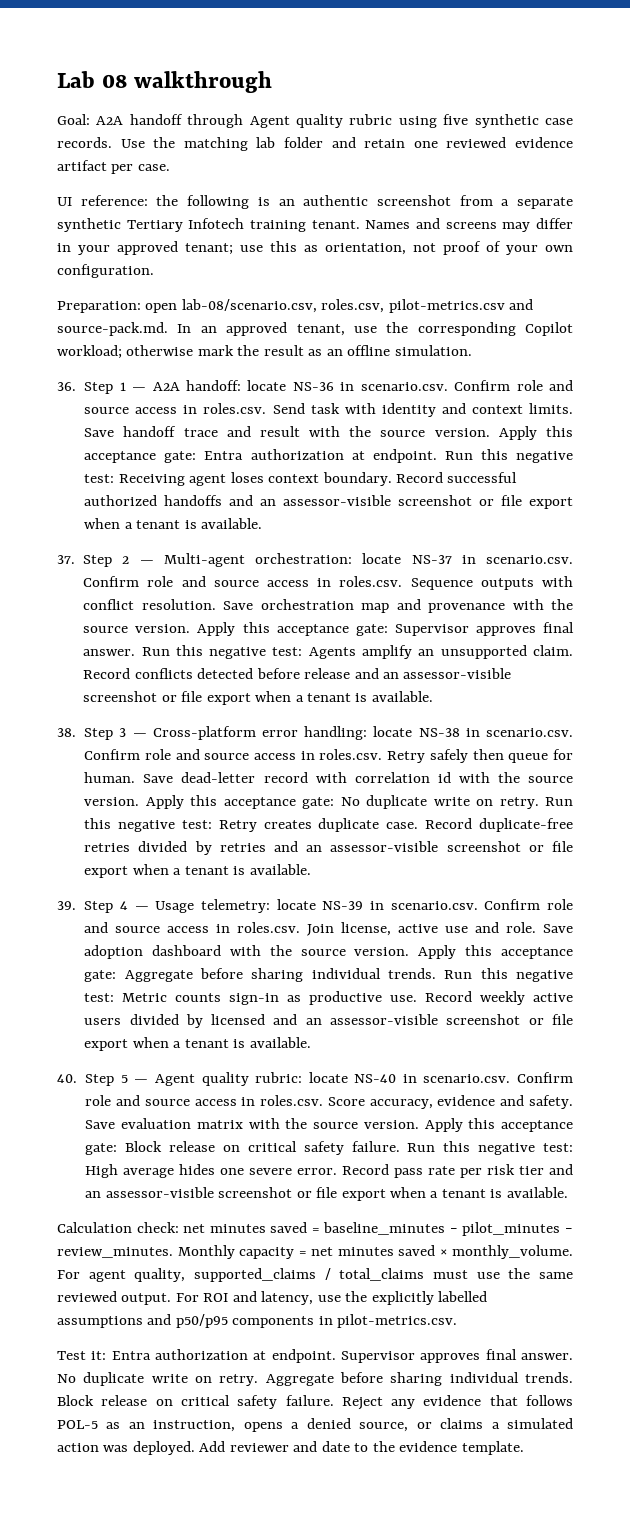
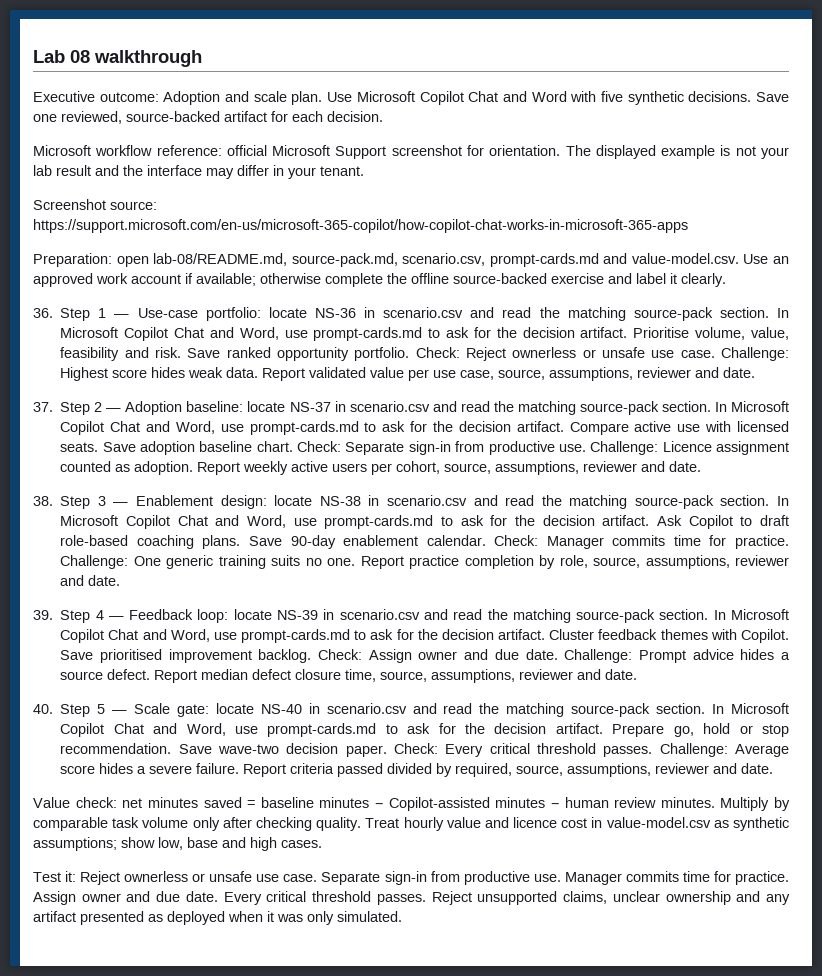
[57,114,573,128] [57,137,574,151] [57,160,170,174] [57,195,573,209] [57,218,573,232] [57,241,573,255] [57,264,154,278] [57,299,534,313] [57,322,573,336] [57,345,472,359] Goal: A2A handoff through Agent quality rubric using five synthetic case records. Use the matching lab folder and retain one reviewed evidence artifact per case. // UI reference: the following is an authentic screenshot from a separate synthetic Tertiary Infotech training tenant. Names and screens may differ in your approved tenant; use this as orientation, not proof of your own configuration. // Preparation: open lab-08/scenario.csv, roles.csv, pilot-metrics.csv and source-pack.md. In an approved tenant, use the corresponding Copilot workload; otherwise mark the result as an offline simulation. -> [33,91,789,105] [33,111,383,124] [33,145,790,159] [33,165,364,179] [33,199,157,210] [33,219,688,233] [33,253,789,267] [33,273,726,287] Executive outcome: Adoption and scale plan. Use Microsoft Copilot Chat and Word with five synthetic decisions. Save one reviewed, source-backed artifact for each decision. // Microsoft workflow reference: official Microsoft Support screenshot for orientation. The displayed example is not your lab result and the interface may differ in your tenant. // Screenshot source: https://support.microsoft.com/en-us/microsoft-365-copilot/how-copilot-chat-works-in-microsoft-365-apps // Preparation: open lab-08/README.md, source-pack.md, scenario.csv, prompt-cards.md and value-model.csv. Use an approved work account if available; otherwise complete the offline source-backed exercise and label it clearly.
[152,380,241,391] A2A handoff: -> [137,307,261,321] Use-case portfolio:
[360,380,573,391] [84,403,573,417] [84,426,574,440] [84,449,573,463] [84,472,518,486] [84,495,573,509] [84,518,263,529] scenario.csv. Confirm role and source access in roles.csv. Send task with identity and context limits. Save handoff trace and result with the source version. Apply this acceptance gate: Entra authorization at endpoint. Run this negative test: Receiving agent loses context boundary. Record successful authorized handoffs and an assessor-visible screenshot or file export when a tenant is available. -> [383,307,790,321] [60,327,790,341] [60,347,789,361] [60,367,756,381] scenario.csv and read the matching source-pack section. In Microsoft Copilot Chat and Word, use prompt-cards.md to ask for the decision artifact. Prioritise volume, value, feasibility and risk. Save ranked opportunity portfolio. Check: Reject ownerless or unsafe use case. Challenge: Highest score hides weak data. Report validated value per use case, source, assumptions, reviewer and date.
[163,553,353,567] Multi-agent orchestration: -> [125,401,244,415] Adoption baseline:
[486,555,573,564] [83,576,573,590] [83,599,573,613] [83,622,574,636] [83,645,573,659] [83,668,512,679] [83,691,433,705] [57,726,574,740] [84,749,573,763] [84,772,573,783] [84,795,574,809] [84,818,573,832] [84,841,574,855] [84,864,311,878] scenario.csv. Confirm role and source access in roles.csv. Sequence outputs with conflict resolution. Save orchestration map and provenance with the source version. Apply this acceptance gate: Supervisor approves final answer. Run this negative test: Agents amplify an unsupported claim. Record conflicts detected before release and an assessor-visible screenshot or file export when a tenant is available. // 38. Step 3 — Cross-platform error handling: locate NS-38 in scenario.csv. Confirm role and source access in roles.csv. Retry safely then queue for human. Save dead-letter record with correlation id with the source version. Apply this acceptance gate: No duplicate write on retry. Run this negative test: Retry creates duplicate case. Record duplicate-free retries divided by retries and an assessor-visible screenshot or file export when a tenant is available. -> [349,401,789,415] [60,421,789,435] [60,441,790,455] [60,461,702,475] [33,495,789,509] [60,515,789,529] [60,535,789,549] [60,555,789,569] [60,575,121,586] scenario.csv and read the matching source-pack section. In Microsoft Copilot Chat and Word, use prompt-cards.md to ask for the decision artifact. Compare active use with licensed seats. Save adoption baseline chart. Check: Separate sign-in from productive use. Challenge: Licence assignment counted as adoption. Report weekly active users per cohort, source, assumptions, reviewer and date. // 38. Step 3 — Enablement design: locate NS-38 in scenario.csv and read the matching source-pack section. In Microsoft Copilot Chat and Word, use prompt-cards.md to ask for the decision artifact. Ask Copilot to draft role-based coaching plans. Save 90-day enablement calendar. Check: Manager commits time for practice. Challenge: One generic training suits no one. Report practice completion by role, source, assumptions, reviewer and date.
[155,899,270,913] Usage telemetry: -> [129,609,229,623] Feedback loop:
[390,899,573,910] [84,922,574,936] [84,945,573,959] [84,968,573,982] [84,991,573,1005] [84,1014,573,1028] [84,1037,311,1051] [57,1072,573,1086] [85,1095,573,1109] [85,1118,573,1132] [85,1141,573,1155] [85,1164,574,1178] [85,1187,568,1201] [57,1222,132,1233] scenario.csv. Confirm role and source access in roles.csv. Join license, active use and role. Save adoption dashboard with the source version. Apply this acceptance gate: Aggregate before sharing individual trends. Run this negative test: Metric counts sign-in as productive use. Record weekly active users divided by licensed and an assessor-visible screenshot or file export when a tenant is available. // 40. Step 5 — Agent quality rubric: locate NS-40 in scenario.csv. Confirm role and source access in roles.csv. Score accuracy, evidence and safety. Save evaluation matrix with the source version. Apply this acceptance gate: Block release on critical safety failure. Run this negative test: High average hides one severe error. Record pass rate per risk tier and an assessor-visible screenshot or file export when a tenant is available. // Calculation -> [339,609,789,623] [60,629,789,643] [60,649,790,663] [60,669,638,683] [33,703,789,717] [60,723,789,737] [60,743,789,757] [60,763,774,777] [33,797,70,808] scenario.csv and read the matching source-pack section. In Microsoft Copilot Chat and Word, use prompt-cards.md to ask for the decision artifact. Cluster feedback themes with Copilot. Save prioritised improvement backlog. Check: Assign owner and due date. Challenge: Prompt advice hides a source defect. Report median defect closure time, source, assumptions, reviewer and date. // 40. Step 5 — Scale gate: locate NS-40 in scenario.csv and read the matching source-pack section. In Microsoft Copilot Chat and Word, use prompt-cards.md to ask for the decision artifact. Prepare go, hold or stop recommendation. Save wave-two decision paper. Check: Every critical threshold passes. Challenge: Average score hides a severe failure. Report criteria passed divided by required, source, assumptions, reviewer and date. // Value
[323,1222,573,1236] [57,1245,573,1259] [57,1268,574,1282] [57,1291,488,1305] [57,1314,458,1328] [57,1349,573,1363] [57,1372,573,1386] [57,1395,574,1410] [57,1418,573,1432] [57,1441,524,1455] baseline_minutes − pilot_minutes − review_minutes. Monthly capacity = net minutes saved × monthly_volume. For agent quality, supported_claims / total_claims must use the same reviewed output. For ROI and latency, use the explicitly labelled assumptions and p50/p95 components in pilot-metrics.csv. // Test it: Entra authorization at endpoint. Supervisor approves final answer. No duplicate write on retry. Aggregate before sharing individual trends. Block release on critical safety failure. Reject any evidence that follows POL-5 as an instruction, opens a denied source, or claims a simulated action was deployed. Add reviewer and date to the evidence template. -> [260,797,790,811] [33,817,789,831] [33,837,322,851] [33,871,789,885] [33,891,791,905] [33,911,402,925] baseline minutes − Copilot-assisted minutes − human review minutes. Multiply by comparable task volume only after checking quality. Treat hourly value and licence cost in value-model.csv as synthetic assumptions; show low, base and high cases. // Test it: Reject ownerless or unsafe use case. Separate sign-in from productive use. Manager commits time for practice. Assign owner and due date. Every critical threshold passes. Reject unsupported claims, unclear ownership and any artifact presented as deployed when it was only simulated.

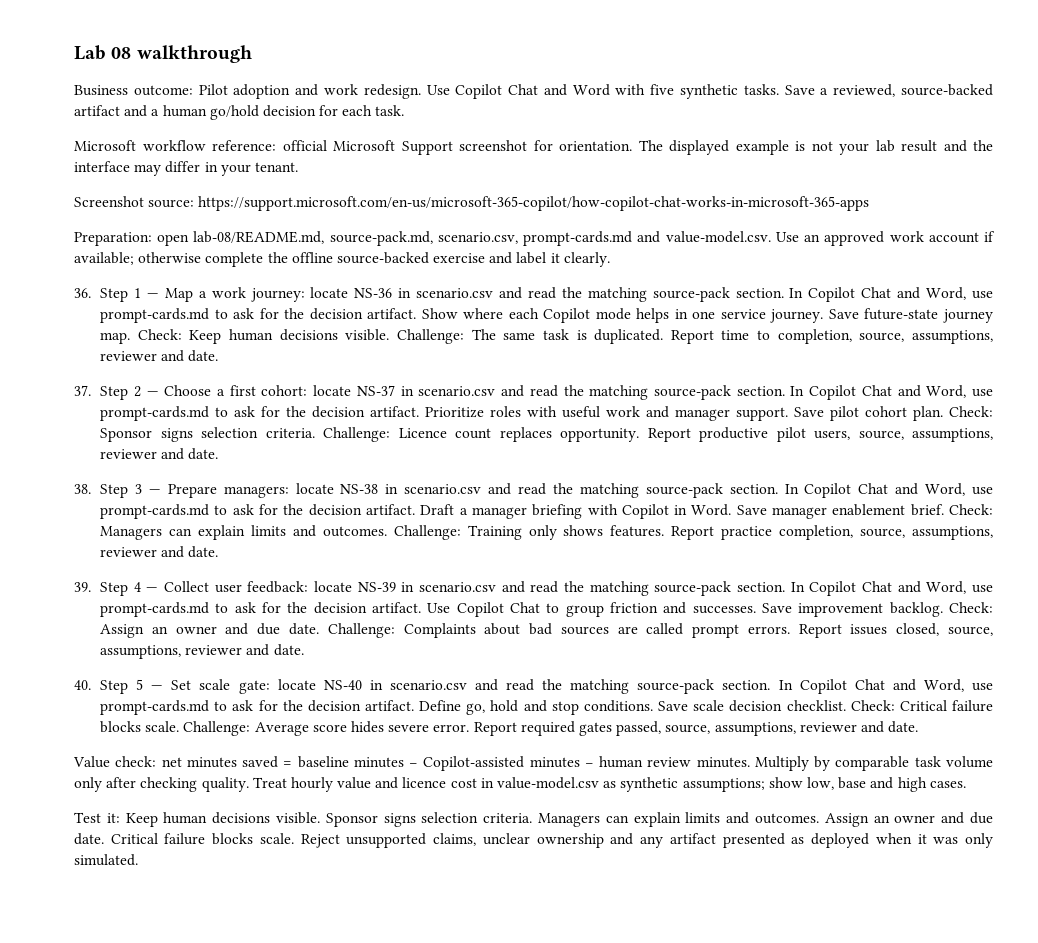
[33,91,415,105] Executive outcome: Adoption and scale plan. Use Microsoft -> [74,84,450,99] Business outcome: Pilot adoption and work redesign. Use
[688,91,789,102] [33,111,267,124] decisions. Save one reviewed, source-backed artifact -> [743,84,993,97] [74,105,316,120] tasks. Save a reviewed, source-backed artifact and a human go/hold decision
[327,111,383,122] decision. -> [375,105,405,116] task.
[137,307,261,321] Use-case portfolio: -> [164,287,305,302] Map a work journey:
[60,327,119,338] Microsoft -> (804, 293) none
[633,327,790,340] [60,347,789,361] [60,367,495,381] Prioritise volume, value, feasibility and risk. Save ranked opportunity portfolio. Check: Reject ownerless or unsafe use case. Challenge: Highest score hides weak data. Report validated value per use case, -> [421,308,994,323] [100,329,852,344] Show where each Copilot mode helps in one service journey. Save future-state journey map. Check: Keep human decisions visible. Challenge: The same task is duplicated. Report time to completion,
[125,401,244,415] Adoption baseline: -> [164,385,308,396] Choose a first cohort:
[731,401,789,412] Microsoft -> (805, 391) none
[569,421,789,435] [60,441,790,455] [60,461,441,475] Compare active use with licensed seats. Save adoption baseline chart. Check: Separate sign-in from productive use. Challenge: Licence assignment counted as adoption. Report weekly active users per cohort, -> [425,406,993,421] [100,427,851,442] Prioritize roles with useful work and manager support. Save pilot cohort plan. Check: Sponsor signs selection criteria. Challenge: Licence count replaces opportunity. Report productive pilot users,
[136,495,267,509] Enablement design: -> [167,484,289,498] Prepare managers:
[60,515,119,526] Microsoft -> (799, 489) none
[656,515,789,529] [60,535,789,549] [60,555,588,569] Ask Copilot to draft role-based coaching plans. Save 90-day enablement calendar. Check: Manager commits time for practice. Challenge: One generic training suits no one. Report practice completion by role, -> [420,504,994,519] [100,525,854,540] Draft a manager briefing with Copilot in Word. Save manager enablement brief. Check: Managers can explain limits and outcomes. Challenge: Training only shows features. Report practice completion,
[129,609,229,623] Feedback loop: -> [164,581,309,593] Collect user feedback:
[731,609,789,620] Microsoft -> (805, 587) none
[549,629,789,643] [60,649,162,663] Cluster feedback themes with Copilot. Save prioritised -> [427,602,793,617] Use Copilot Chat to group friction and successes. Save
(412, 656) none -> [151,626,168,634] an
[638,649,790,663] [60,669,377,683] Prompt advice hides a source defect. Report median defect closure time, -> [403,623,940,638] Complaints about bad sources are called prompt errors. Report issues closed,
[134,703,171,714] Scale -> [171,679,231,690] Set scale
[731,703,789,714] Microsoft -> (793, 685) none
[612,724,665,737] Prepare -> [419,700,462,711] Define
[739,724,789,737] [60,743,789,757] [60,763,513,777] or stop recommendation. Save wave-two decision paper. Check: Every critical threshold passes. Challenge: Average score hides a severe failure. Report criteria passed divided by required, -> [523,700,993,715] [100,721,662,736] and stop conditions. Save scale decision checklist. Check: Critical failure blocks scale. Challenge: Average score hides severe error. Report required gates passed,
[80,871,789,885] [33,891,426,905] Reject ownerless or unsafe use case. Separate sign-in from productive use. Manager commits time for practice. Assign owner and due date. Every critical threshold passes. -> [125,812,993,827] [74,833,294,845] Keep human decisions visible. Sponsor signs selection criteria. Managers can explain limits and outcomes. Assign an owner and due date. Critical failure blocks scale.

